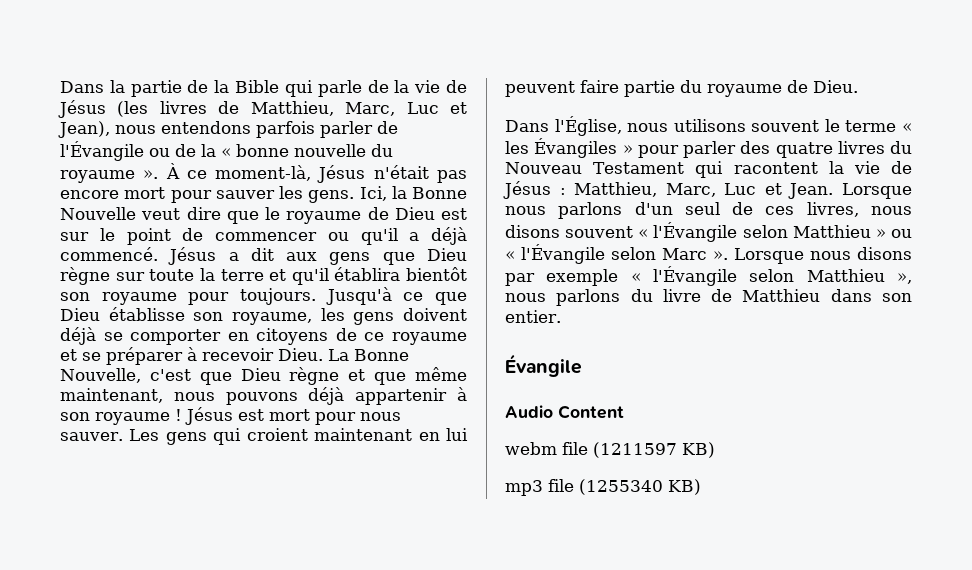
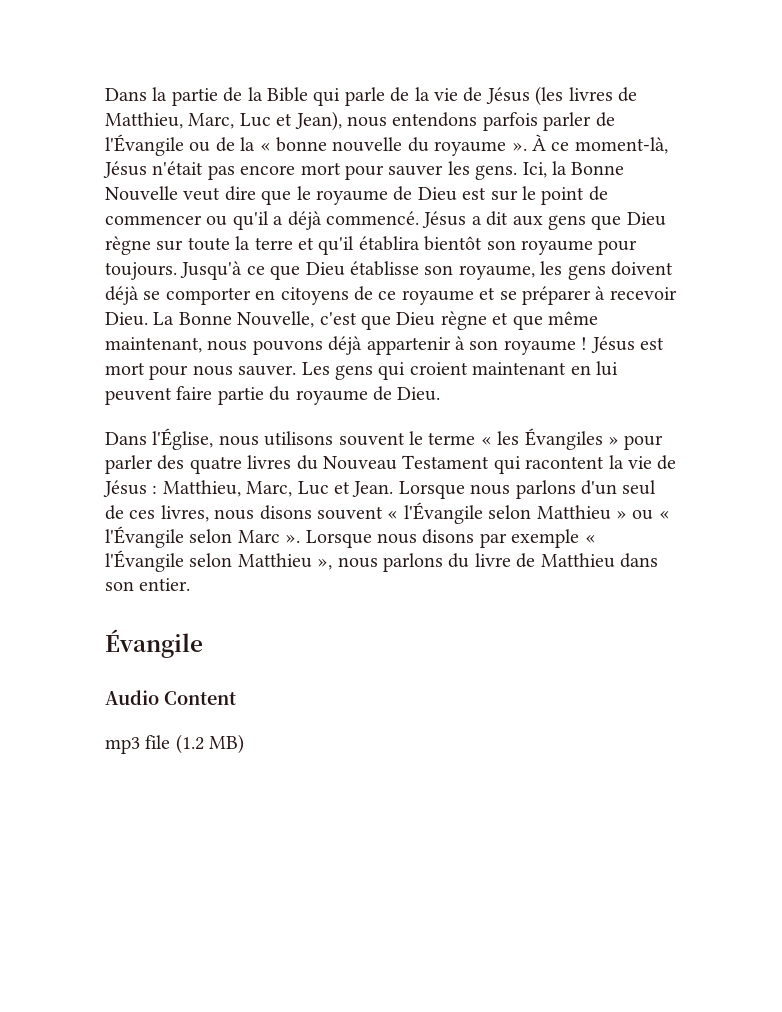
[505,442,715,458] // webm file (1211597 KB) -> (236, 698) none
[579,479,701,495] (1255340 KB) -> [175,734,245,754] (1.2 MB)

